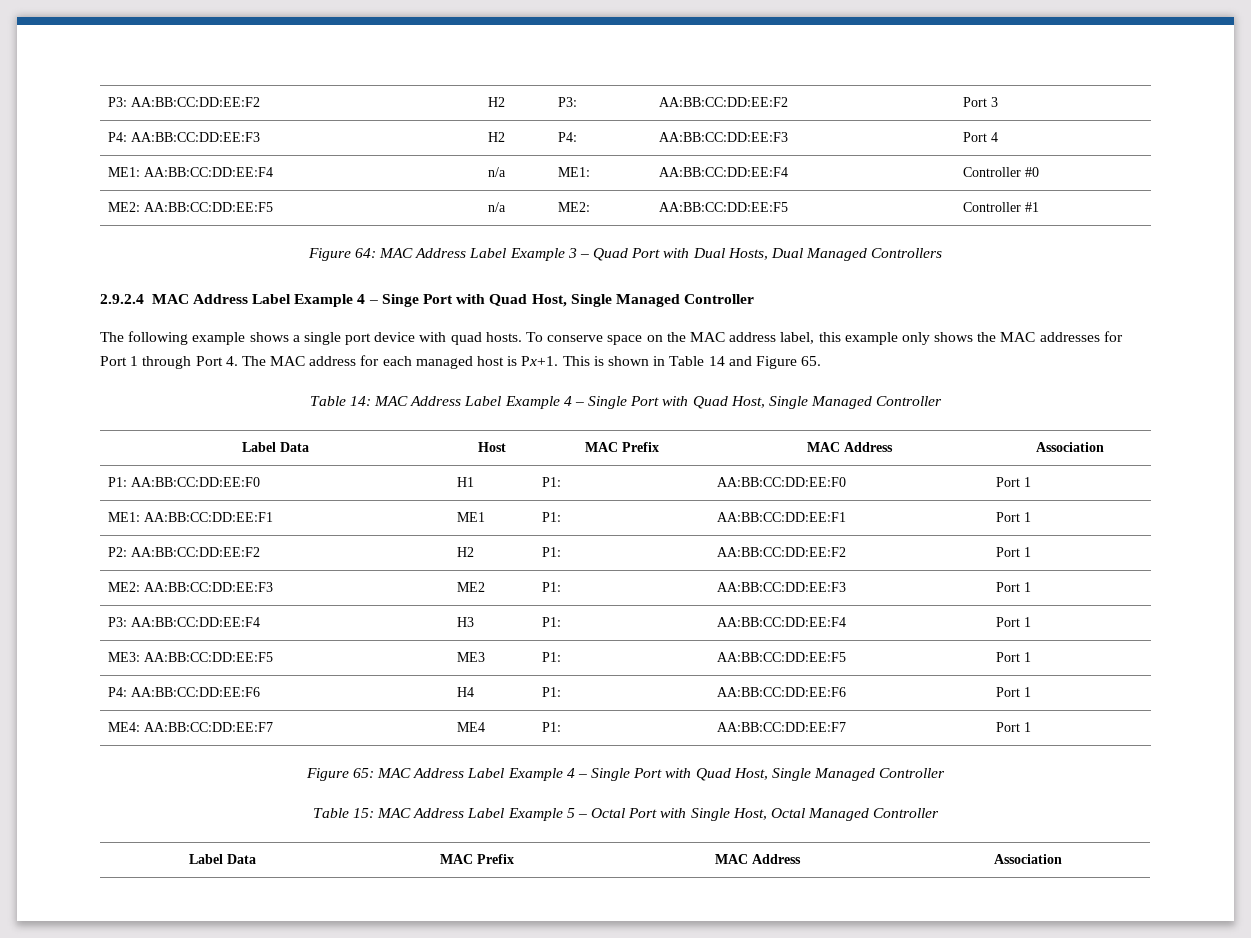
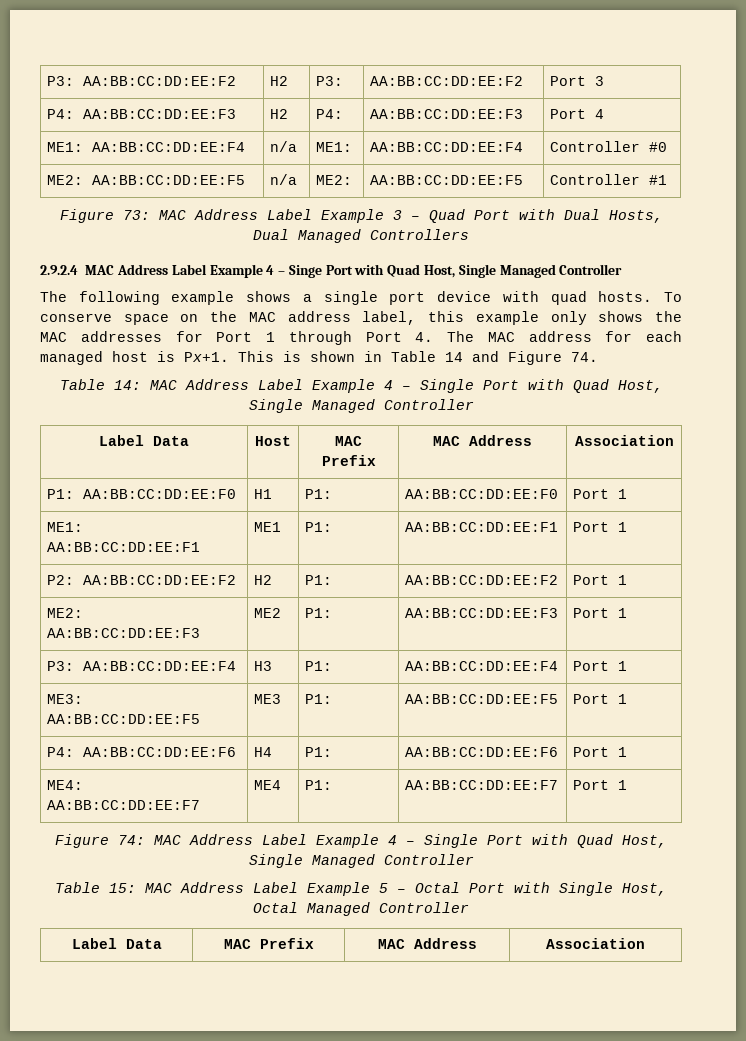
[354,248,376,258] 64: -> [122,210,150,220] 73:
[801,356,822,366] 65. -> [571,352,598,362] 74.
[352,768,374,778] 65: -> [118,835,145,845] 74:

